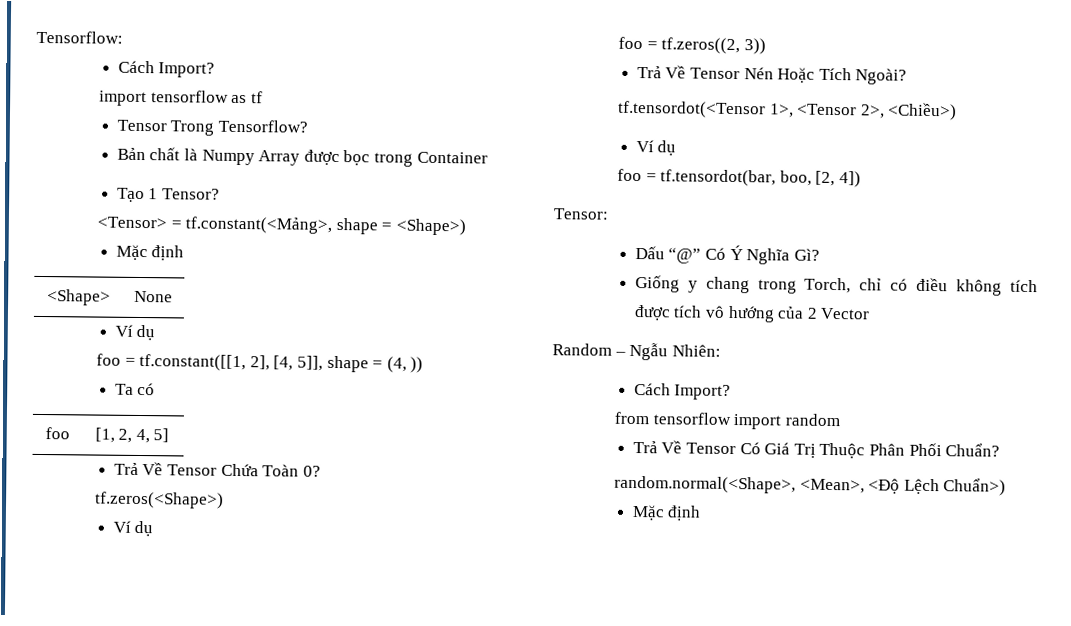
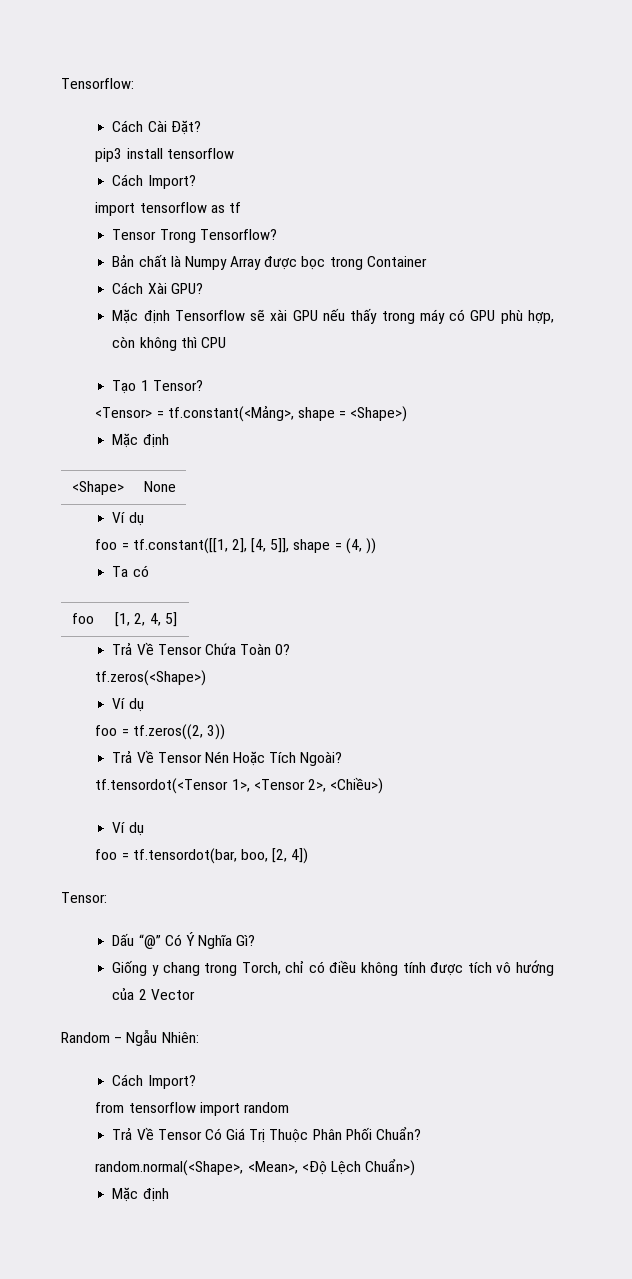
(123, 37) none -> [112,120,201,135] [95,148,234,162] // Cách Cài Đặt? // pip3 install tensorflow
(488, 157) none -> [112,282,203,294] [112,308,554,324] [112,336,226,351] // Cách Xài GPU? // Mặc định Tensorflow sẽ xài GPU nếu thấy trong máy có GPU phù hợp, còn không thì CPU
[1010,279,1038,293] tích -> [402,962,426,973] tính

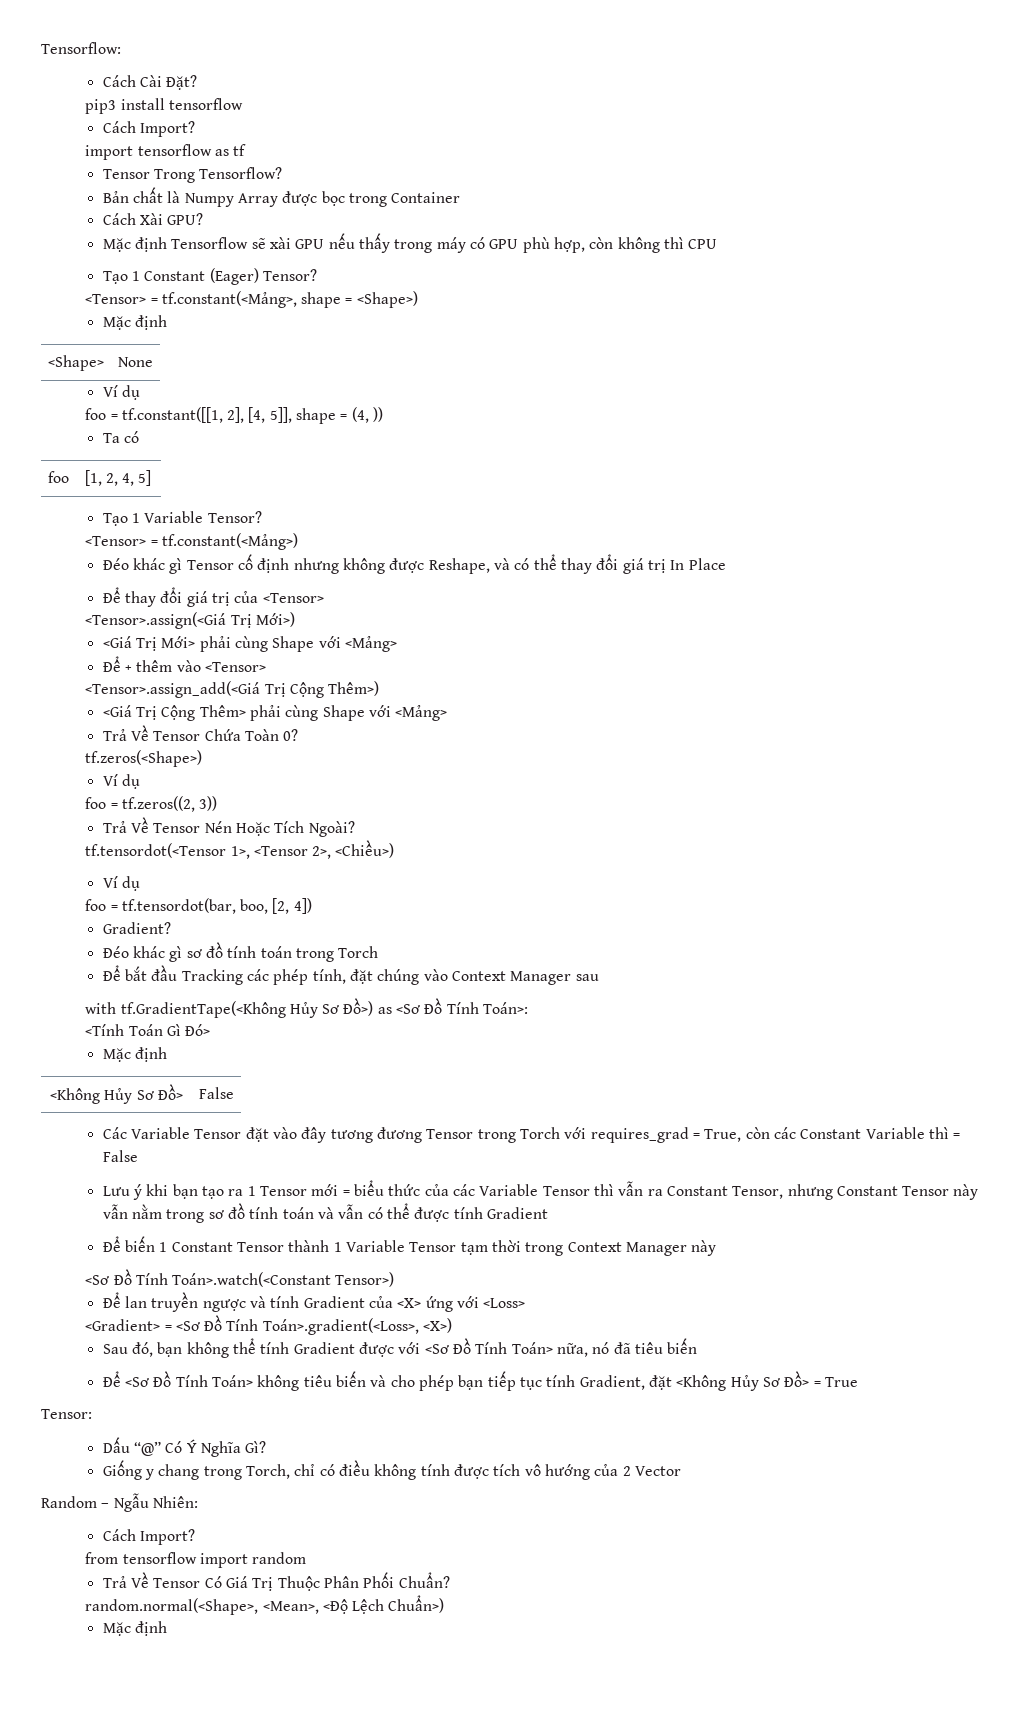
(149, 385) none -> [144,268,259,285] Constant (Eager)
(177, 619) none -> [102,511,262,526] [85,533,298,550] [102,554,726,574] [102,587,324,607] [85,612,295,629] [102,636,398,652] [102,656,267,672] [85,681,380,698] [102,705,448,721] // Tạo 1 Variable Tensor? // <Tensor> = tf.constant(<Mảng>) // Đéo khác gì Tensor cố định nhưng không được Reshape, và có thể thay đổi giá trị In Place // Để thay đổi giá trị của <Tensor> // <Tensor>.assign(<Giá Trị Mới>) // <Giá Trị Mới> phải cùng Shape với <Mảng> // Để + thêm vào <Tensor> // <Tensor>.assign_add(<Giá Trị Cộng Thêm>) // <Giá Trị Cộng Thêm> phải cùng Shape với <Mảng>
(309, 856) none -> [102,922,171,934] [102,942,379,962] [102,965,599,985] [85,998,529,1018] [85,1024,211,1036] [102,1047,168,1062] [50,1084,183,1104] [198,1087,234,1099] [102,1127,961,1143] [102,1150,138,1162] [102,1180,979,1200] [102,1203,548,1223] [102,1236,717,1256] [85,1269,395,1287] [102,1292,526,1312] [85,1315,453,1335] [102,1338,698,1358] [102,1371,858,1391] // Gradient? // Đéo khác gì sơ đồ tính toán trong Torch // Để bắt đầu Tracking các phép tính, đặt chúng vào Context Manager sau // with tf.GradientTape(<Không Hủy Sơ Đồ>) as <Sơ Đồ Tính Toán>: // <Tính Toán Gì Đó> // Mặc định // <Không Hủy Sơ Đồ> | False // Các Variable Tensor đặt vào đây tương đương Tensor trong Torch với requires_grad = True, còn các Constant Variable thì = False // Lưu ý khi bạn tạo ra 1 Tensor mới = biểu thức của các Variable Tensor thì vẫn ra Constant Tensor, nhưng Constant Tensor này vẫn nằm trong sơ đồ tính toán và vẫn có thể được tính Gradient // Để biến 1 Constant Tensor thành 1 Variable Tensor tạm thời trong Context Manager này // <Sơ Đồ Tính Toán>.watch(<Constant Tensor>) // Để lan truyền ngược và tính Gradient của <X> ứng với <Loss> // <Gradient> = <Sơ Đồ Tính Toán>.gradient(<Loss>, <X>) // Sau đó, bạn không thể tính Gradient được với <Sơ Đồ Tính Toán> nữa, nó đã tiêu biến // Để <Sơ Đồ Tính Toán> không tiêu biến và cho phép bạn tiếp tục tính Gradient, đặt <Không Hủy Sơ Đồ> = True

